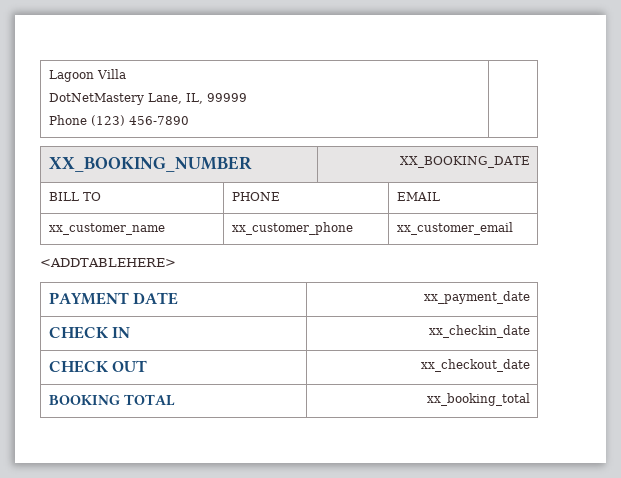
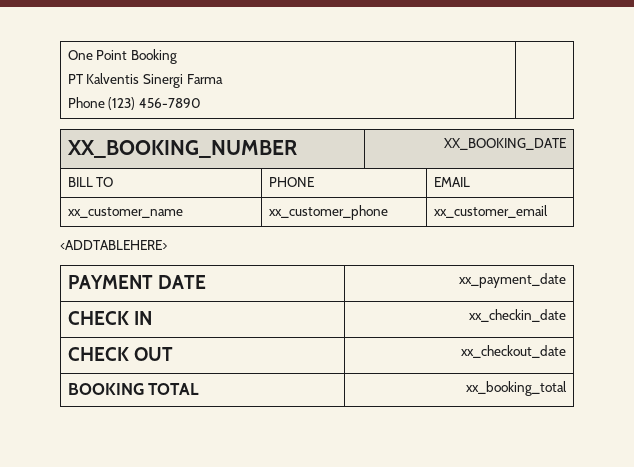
[48,69,126,82] [48,93,247,105] Lagoon Villa // DotNetMastery Lane, IL, 99999 -> [67,49,177,64] [67,73,223,88] One Point Booking // PT Kalventis Sinergi Farma

